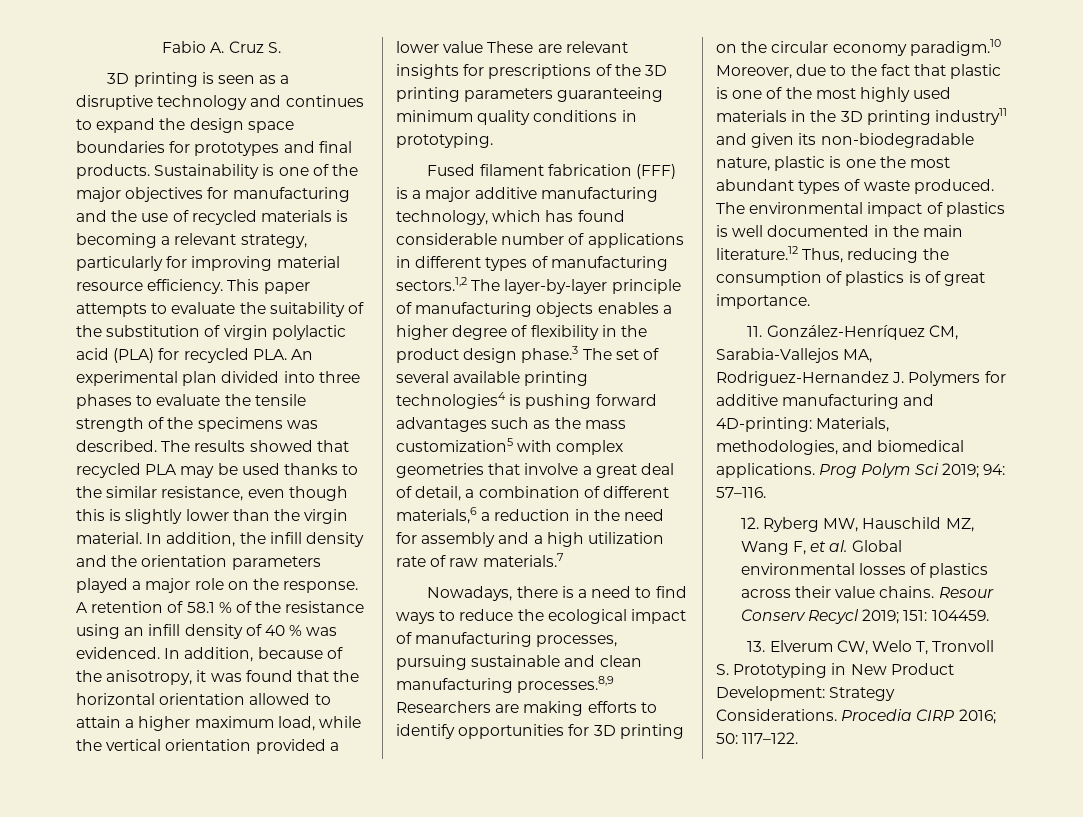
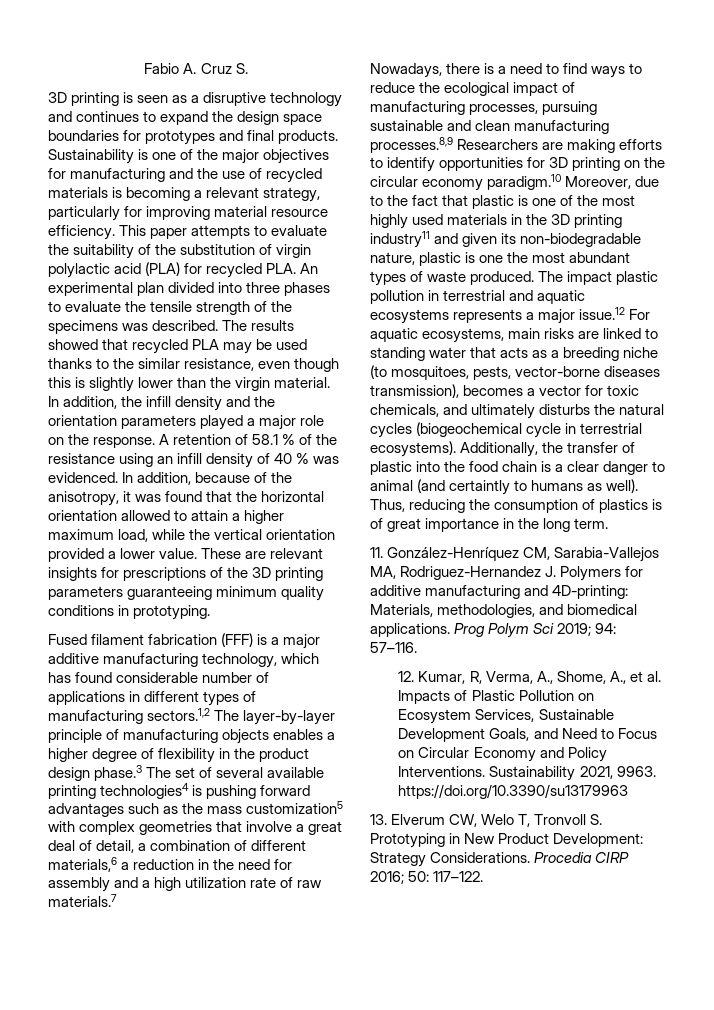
[443,41,484,53] value -> [159,548,198,559] value.
[749,202,1005,217] [716,225,963,237] [716,246,798,260] environmental impact of plastics is well documented in the main literature.12 -> [567,271,659,285] [370,290,586,304] [370,307,651,324] [370,328,659,343] [370,347,659,361] [370,365,661,380] [370,384,640,398] [370,404,665,419] [370,422,643,438] [370,441,636,457] [370,461,666,475] [370,479,639,495] impact plastic pollution in terrestrial and aquatic ecosystems represents a major issue.12 For aquatic ecosystems, main risks are linked to standing water that acts as a breeding niche (to mosquitoes, pests, vector-borne diseases transmission), becomes a vector for toxic chemicals, and ultimately disturbs the natural cycles (biogeochemical cycle in terrestrial ecosystems). Additionally, the transfer of plastic into the food chain is a clear danger to animal (and certaintly to humans as well).
[716,294,810,309] importance. -> [425,518,609,532] importance in the long term.
[763,517,974,532] [740,540,902,555] [740,563,989,578] [740,586,994,598] [740,609,989,624] Ryberg MW, Hauschild MZ, Wang F, et al. Global environmental losses of plastics across their value chains. Resour Conserv Recycl 2019; 151: 104459. -> [418,671,661,684] [398,690,594,704] [398,709,614,724] [398,728,657,742] [398,747,607,762] [398,766,656,781] [398,784,629,799] Kumar, R, Verma, A., Shome, A., et al. Impacts of Plastic Pollution on Ecosystem Services, Sustainable Development Goals, and Need to Focus on Circular Economy and Policy Interventions. Sustainability 2021, 9963. https://doi.org/10.3390/su13179963

